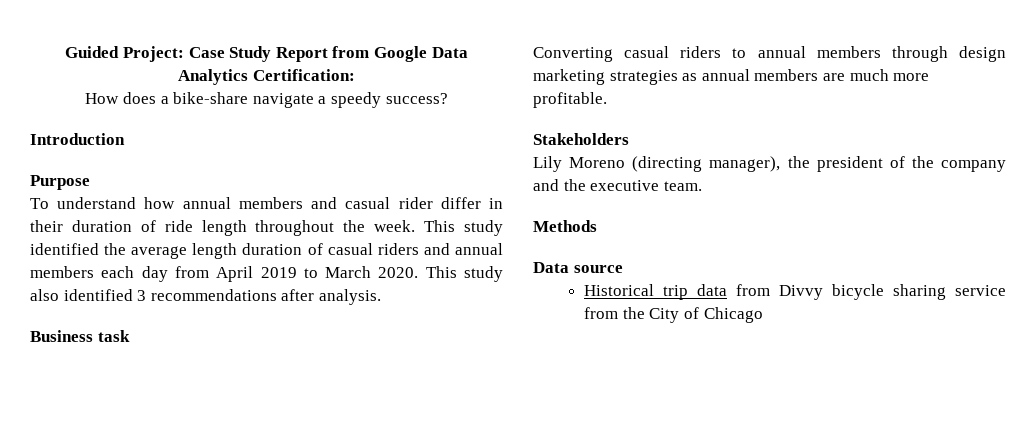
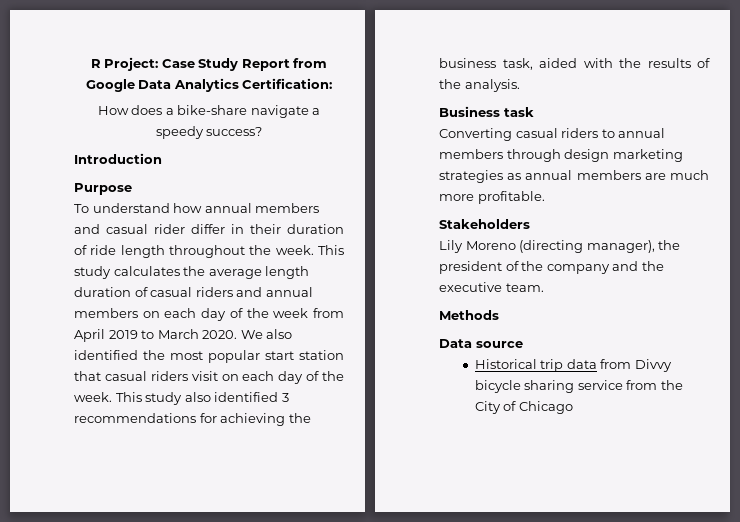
[65,46,120,58] Guided -> [90,59,101,68] R
[30,243,99,255] identified -> [113,266,180,276] calculates
[101,266,168,282] each day -> [142,308,309,321] on each day of the week
(419, 272) none -> [240,329,293,339] [74,350,344,363] [74,371,344,384] [74,392,112,402] We also identified the most popular start station that casual riders visit on each day of the week.
[281,289,315,301] after -> [199,413,311,426] [439,58,710,70] [439,79,461,89] for achieving the business task, aided with the results of the

